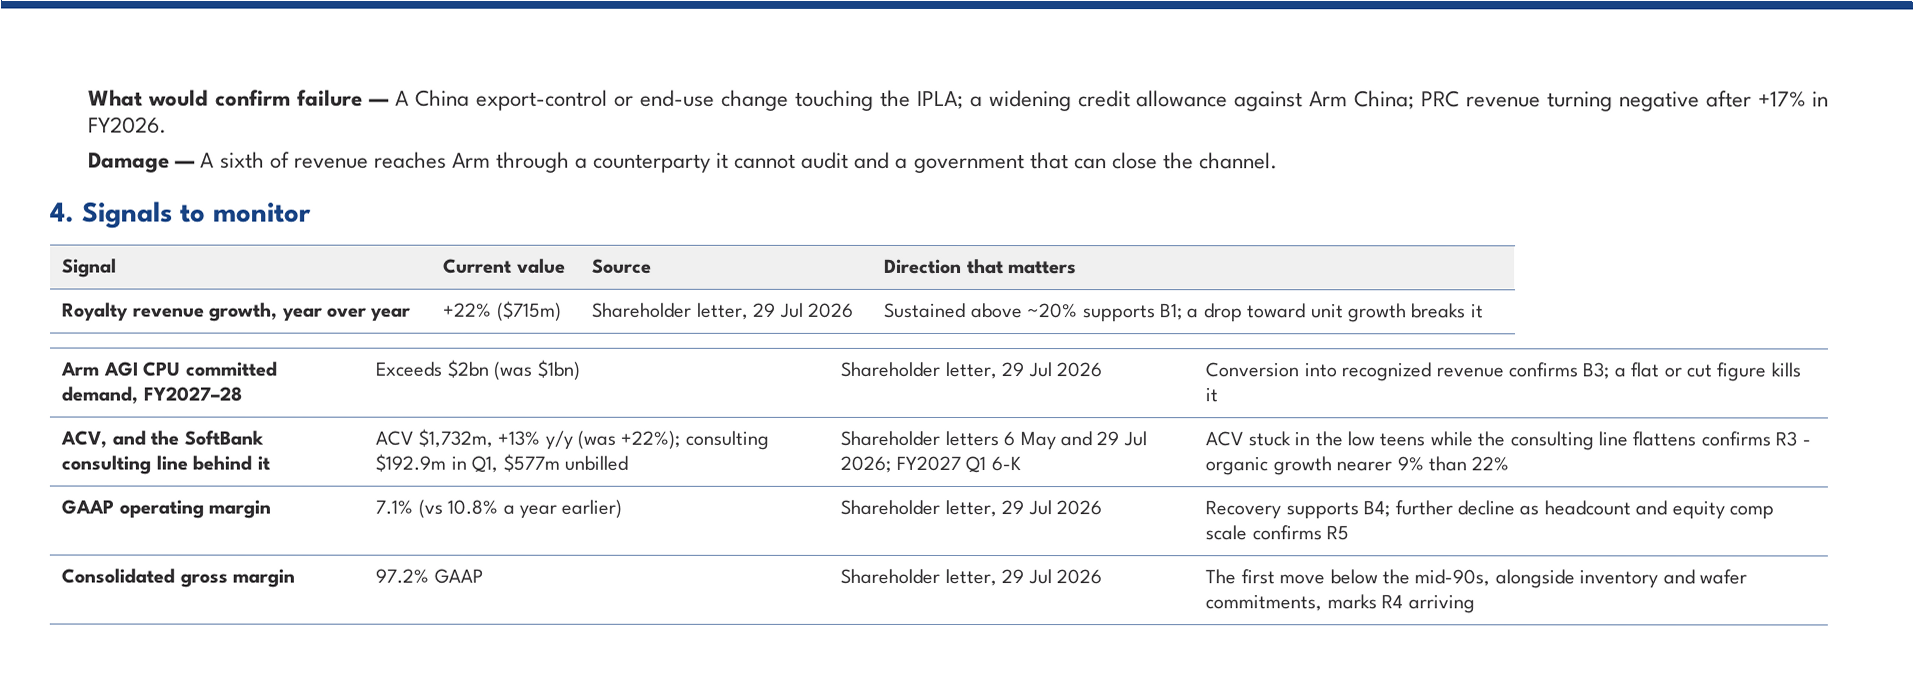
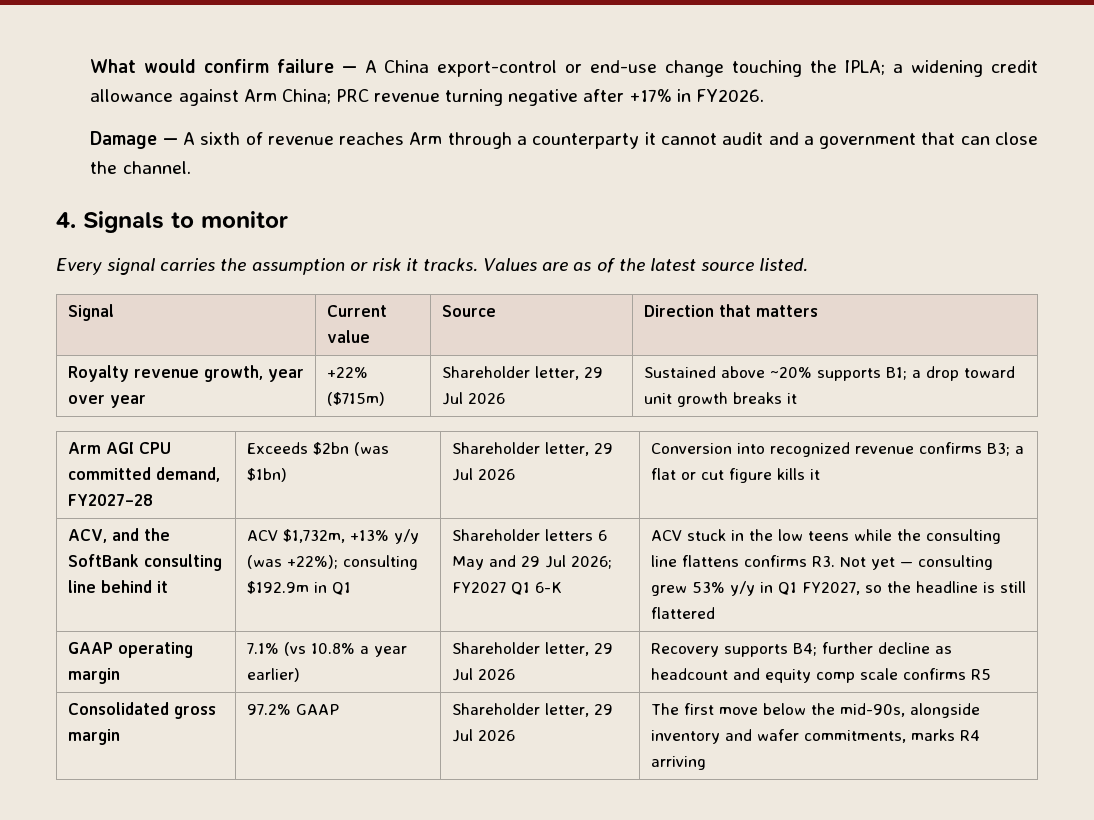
(312, 212) none -> [56,258,809,275] // Every signal carries the assumption or risk it tracks. Values are as of the latest source listed.
[471,453,628,473] Q1, $577m unbilled -> [331,582,351,595] Q1
[1775,431,1811,447] [1205,456,1510,476] R3 - organic growth nearer 9% than 22% -> [811,555,993,570] [650,581,1026,596] [650,607,715,619] R3. Not yet — consulting grew 53% y/y in Q1 FY2027, so the headline is still flattered

